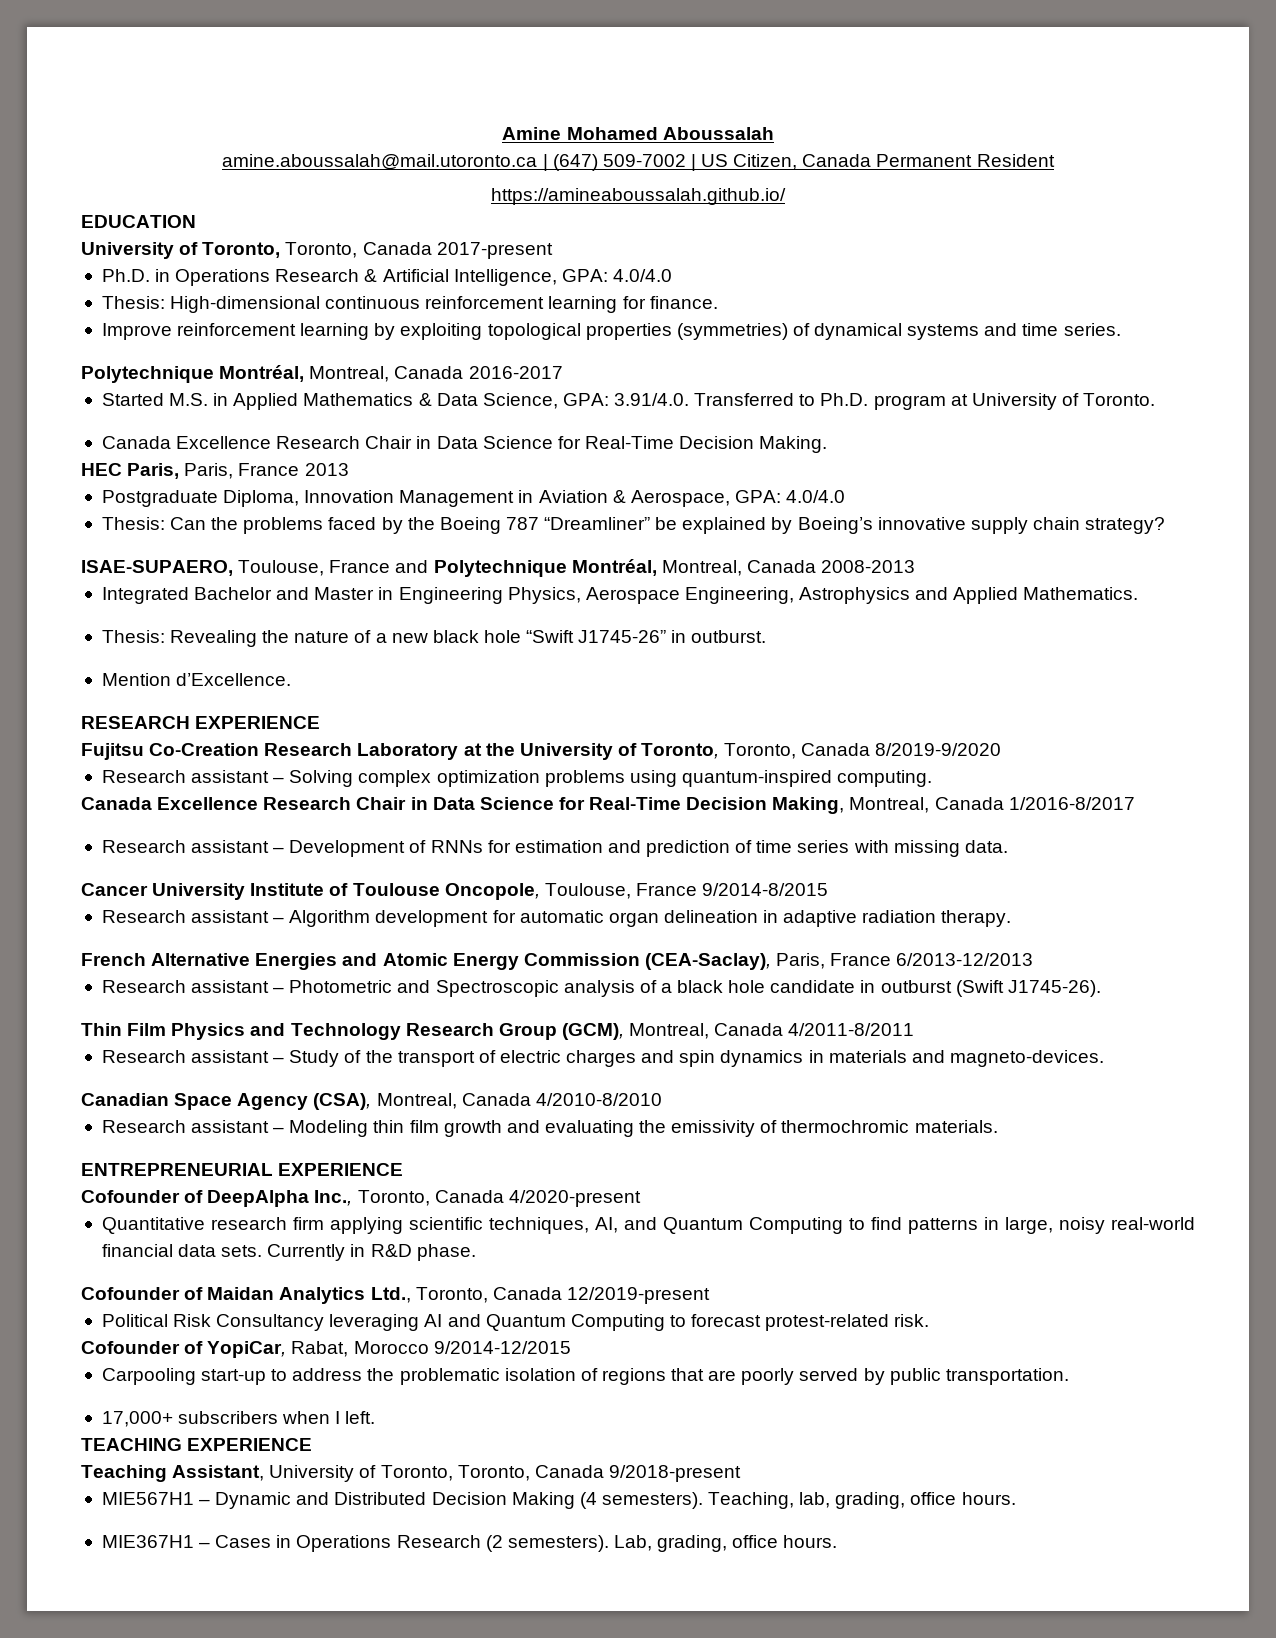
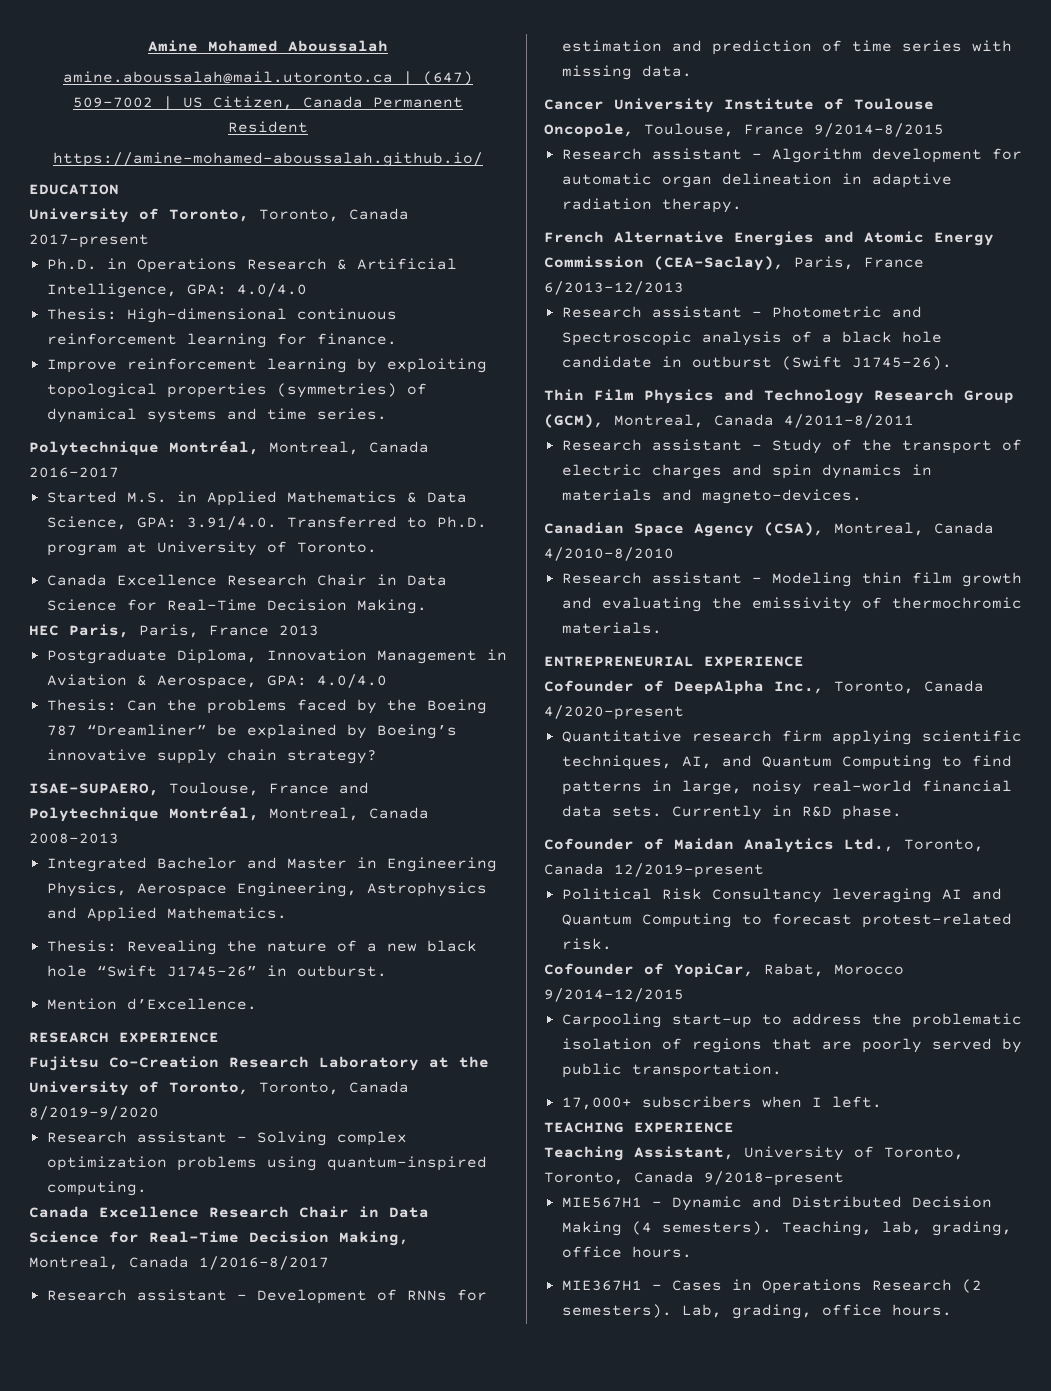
[491,188,786,205] https://amineaboussalah.github.io/ -> [53,152,483,167] https://amine-mohamed-aboussalah.github.io/

